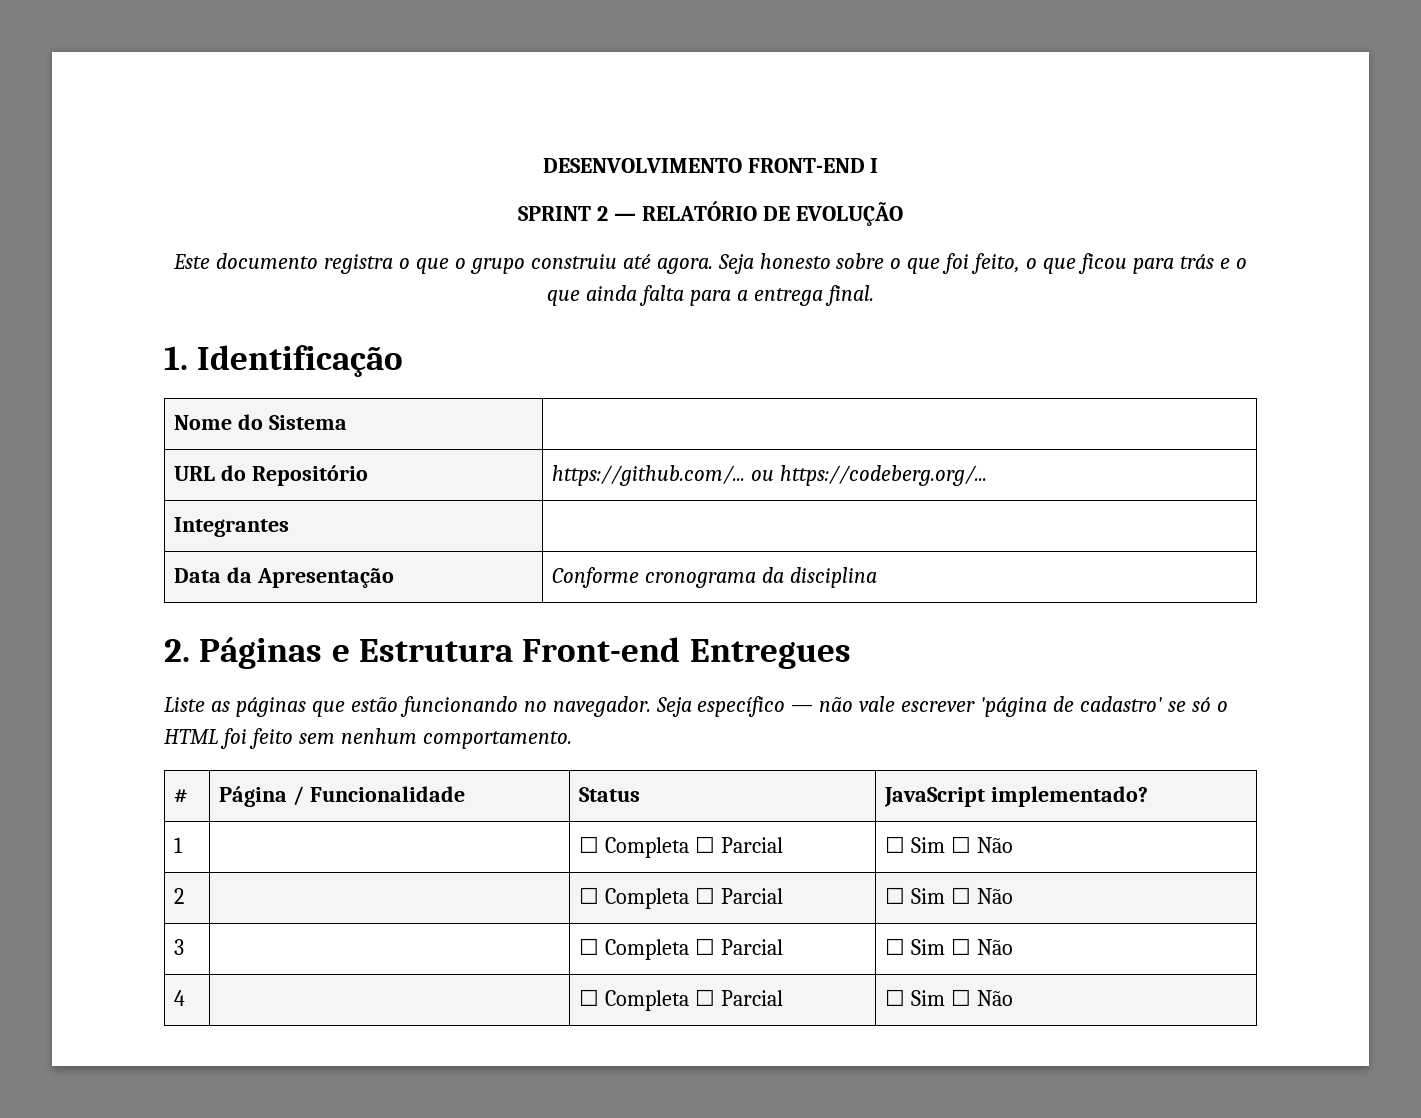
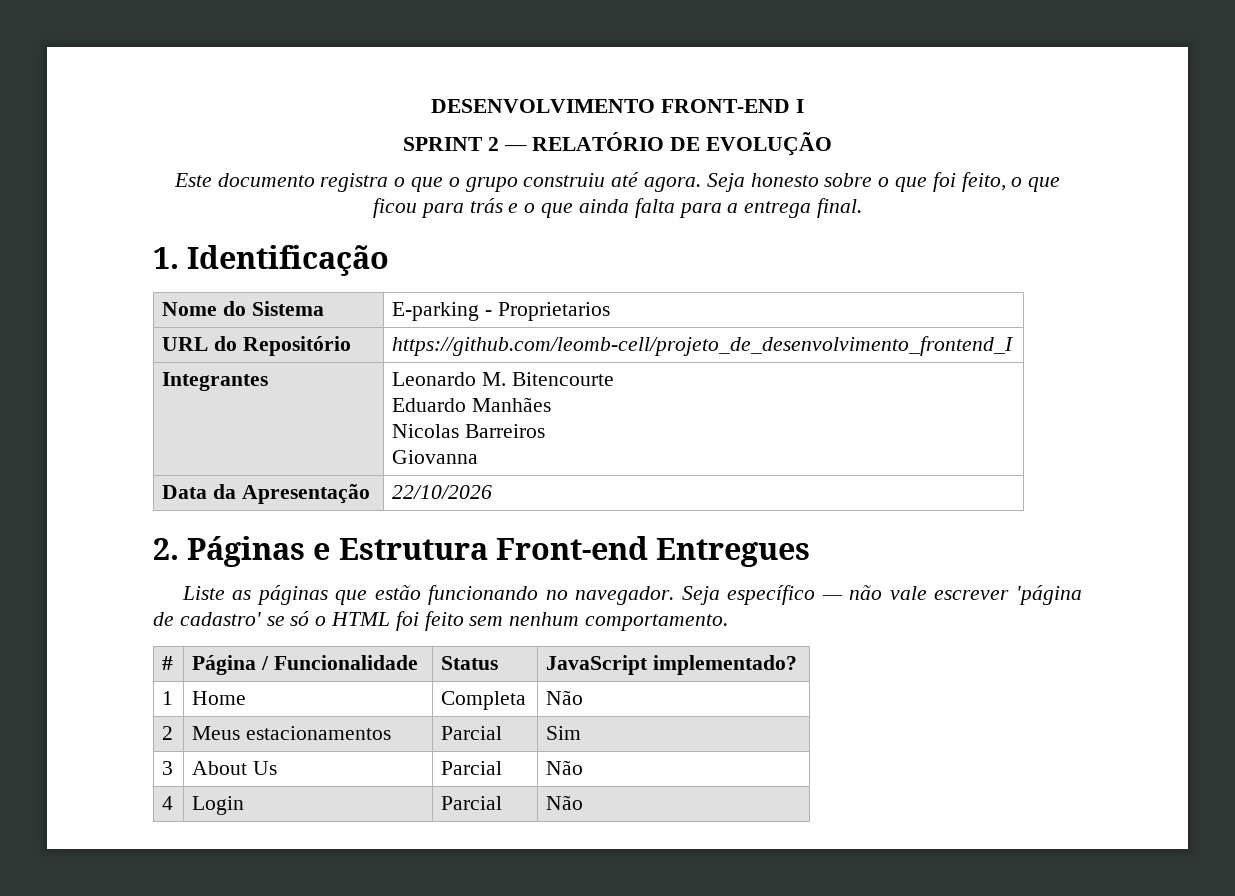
(347, 422) none -> [392,302,611,321] E-parking - Proprietarios
[551,465,987,486] [173,517,289,537] https://github.com/... ou https://codeberg.org/... // Integrantes | -> [392,336,1014,356] [162,372,269,391] [392,372,615,386] [392,397,552,412] [392,424,546,438] [392,450,479,464] https://github.com/leomb-cell/projeto_de_desenvolvimento_frontend_I // Integrantes | Leonardo M. Bitencourte // Eduardo Manhães // Nicolas Barreiros // Giovanna
[551,567,877,588] Conforme cronograma da disciplina -> [392,485,493,499] 22/10/2026
[578,836,783,858] [884,836,971,853] | ☐ Completa ☐ Parcial | ☐ Sim ☐ -> [192,691,247,705] [441,691,527,710] Home | Completa |
[578,887,783,909] [884,887,1013,904] | ☐ Completa ☐ Parcial | ☐ Sim ☐ Não -> [192,726,392,740] [441,726,503,740] [546,726,582,740] Meus estacionamentos | Parcial | Sim
[578,938,783,960] [884,938,1013,955] [173,990,185,1006] [578,989,783,1011] [884,989,971,1006] | ☐ Completa ☐ Parcial | ☐ Sim ☐ Não // 4 | | ☐ Completa ☐ Parcial | ☐ Sim ☐ -> [192,761,278,775] [441,761,503,775] [546,760,584,775] [162,796,174,810] [192,796,245,815] [441,796,503,810] About Us | Parcial | Não // 4 | Login | Parcial |

